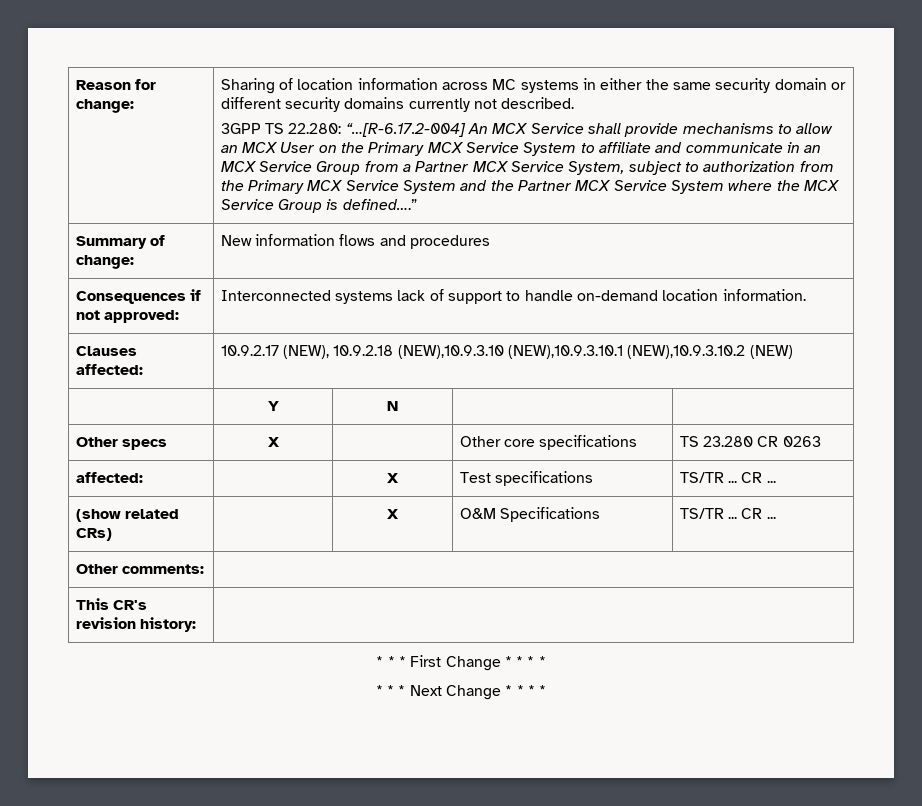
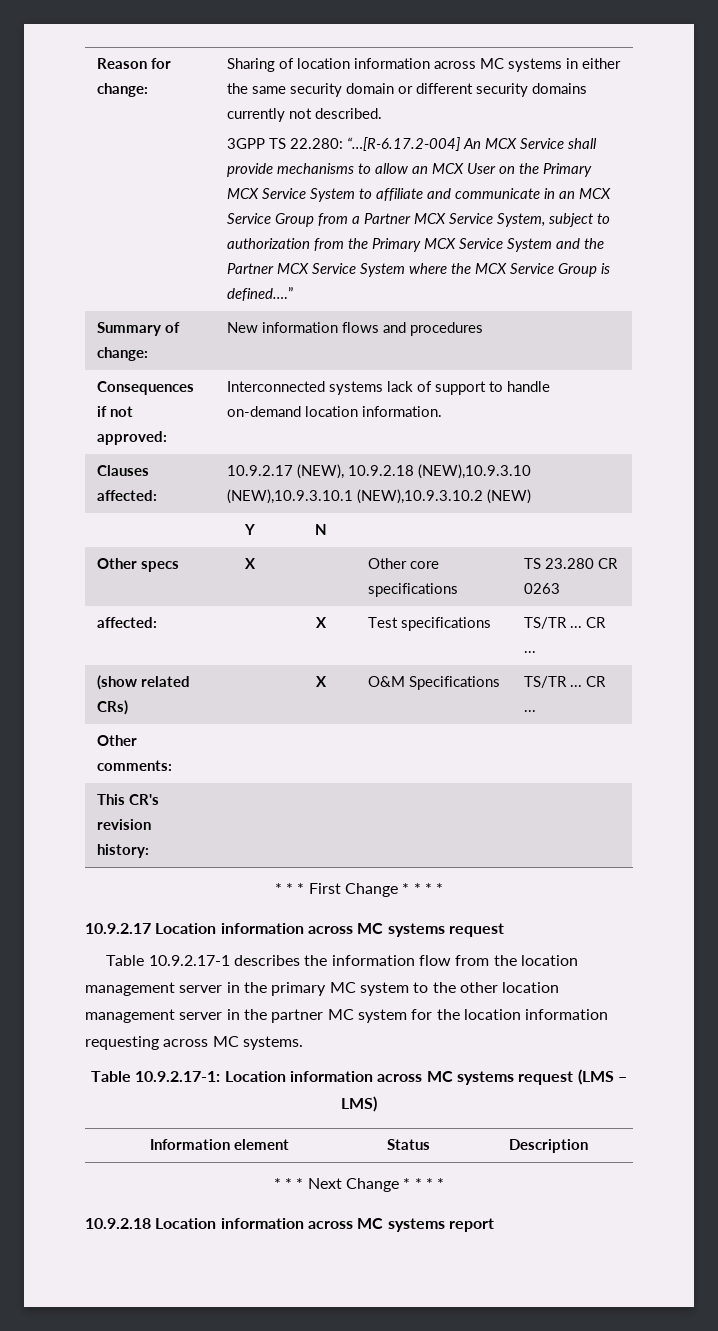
(546, 661) none -> [85,923,504,937] [106,955,578,966] [85,982,560,996] [85,1009,609,1023] [85,1036,303,1050] [91,1069,627,1085] [341,1096,377,1112] [149,1139,289,1150] [386,1139,430,1150] [508,1139,588,1153] // 10.9.2.17 Location information across MC systems request // Table 10.9.2.17-1 describes the information flow from the location management server in the primary MC system to the other location management server in the partner MC system for the location information requesting across MC systems. // Table 10.9.2.17-1: Location information across MC systems request (LMS – LMS) // Information element | Status | Description
(547, 690) none -> [85,1218,494,1232] // 10.9.2.18 Location information across MC systems report

